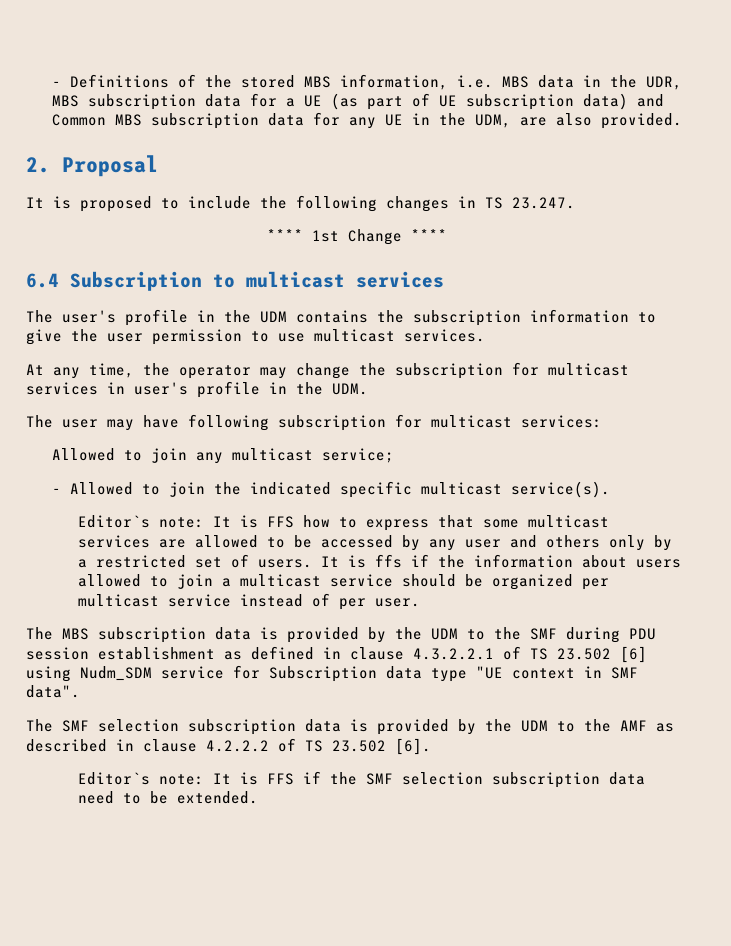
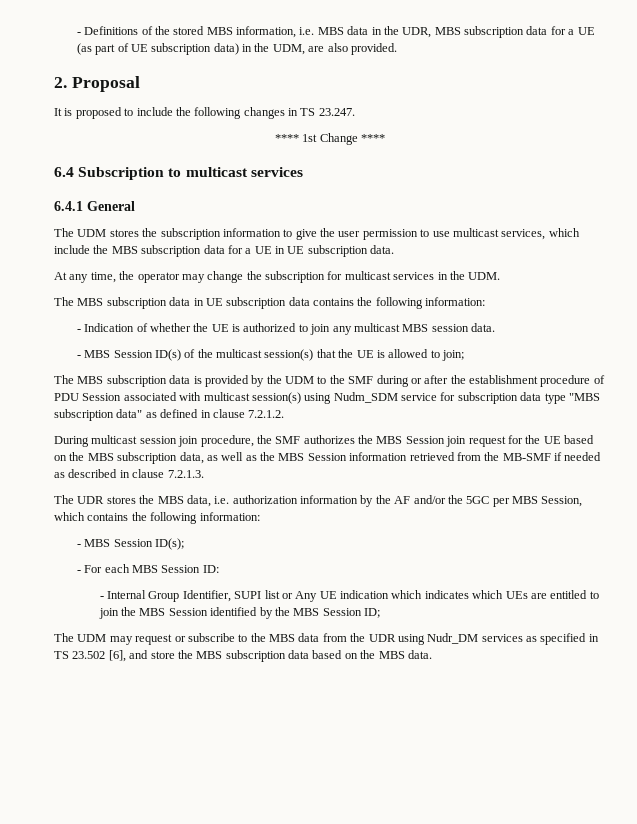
[637,94,665,107] [52,112,404,129] and Common MBS subscription data for any UE -> (239, 49) none
[26,309,368,326] // The user's profile in the UDM contains -> [54,201,135,211] [54,228,139,237] // 6.4.1 General // The UDM stores
[404,329,485,342] services. -> [501,228,580,240] [54,245,395,257] services, which include the MBS subscription data for a UE in UE subscription data.
[134,381,287,398] user's profile in -> (448, 276) none
[62,414,602,431] [52,448,395,464] [52,481,611,498] [78,515,610,531] [78,535,673,551] [78,554,682,568] [78,574,610,590] [78,593,421,610] user may have following subscription for multicast services: // Allowed to join any multicast service; // - Allowed to join the indicated specific multicast service(s). // Editor`s note: It is FFS how to express that some multicast services are allowed to be accessed by any user and others only by a restricted set of users. It is ffs if the information about users allowed to join a multicast service should be organized per multicast service instead of per user. -> [77,297,486,309] [76,323,496,335] [76,349,465,361] MBS subscription data in UE subscription data contains the following information: // - Indication of whether the UE is authorized to join any multicast MBS session data. // - MBS Session ID(s) of the multicast session(s) that the UE is allowed to join;
[629,628,656,640] [26,646,647,663] [26,665,638,682] [26,685,80,698] [26,719,674,735] [26,738,431,755] [78,771,646,788] [78,791,259,804] PDU session establishment as defined in clause 4.3.2.2.1 of TS 23.502 [6] using Nudm_SDM service for Subscription data type "UE context in SMF data". // The SMF selection subscription data is provided by the UDM to the AMF as described in clause 4.2.2.2 of TS 23.502 [6]. // Editor`s note: It is FFS if the SMF selection subscription data need to be extended. -> [410,375,605,387] [54,392,600,404] [54,409,285,421] [54,435,594,447] [54,452,602,464] [54,469,204,478] [54,495,583,507] [54,512,260,524] [76,538,184,550] [76,564,219,573] [99,590,599,602] [98,607,381,619] [54,633,599,645] [54,650,432,662] or after the establishment procedure of PDU Session associated with multicast session(s) using Nudm_SDM service for subscription data type "MBS subscription data" as defined in clause 7.2.1.2. // During multicast session join procedure, the SMF authorizes the MBS Session join request for the UE based on the MBS subscription data, as well as the MBS Session information retrieved from the MB-SMF if needed as described in clause 7.2.1.3. // The UDR stores the MBS data, i.e. authorization information by the AF and/or the 5GC per MBS Session, which contains the following information: // - MBS Session ID(s); // - For each MBS Session ID: // - Internal Group Identifier, SUPI list or Any UE indication which indicates which UEs are entitled to join the MBS Session identified by the MBS Session ID; // The UDM may request or subscribe to the MBS data from the UDR using Nudr_DM services as specified in TS 23.502 [6], and store the MBS subscription data based on the MBS data.

